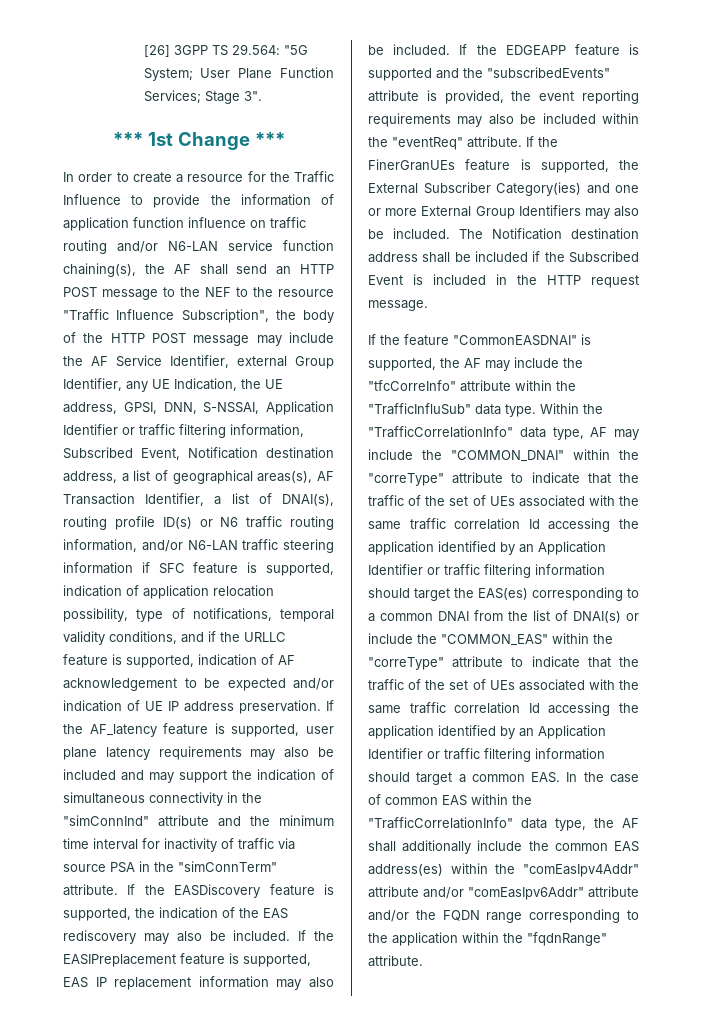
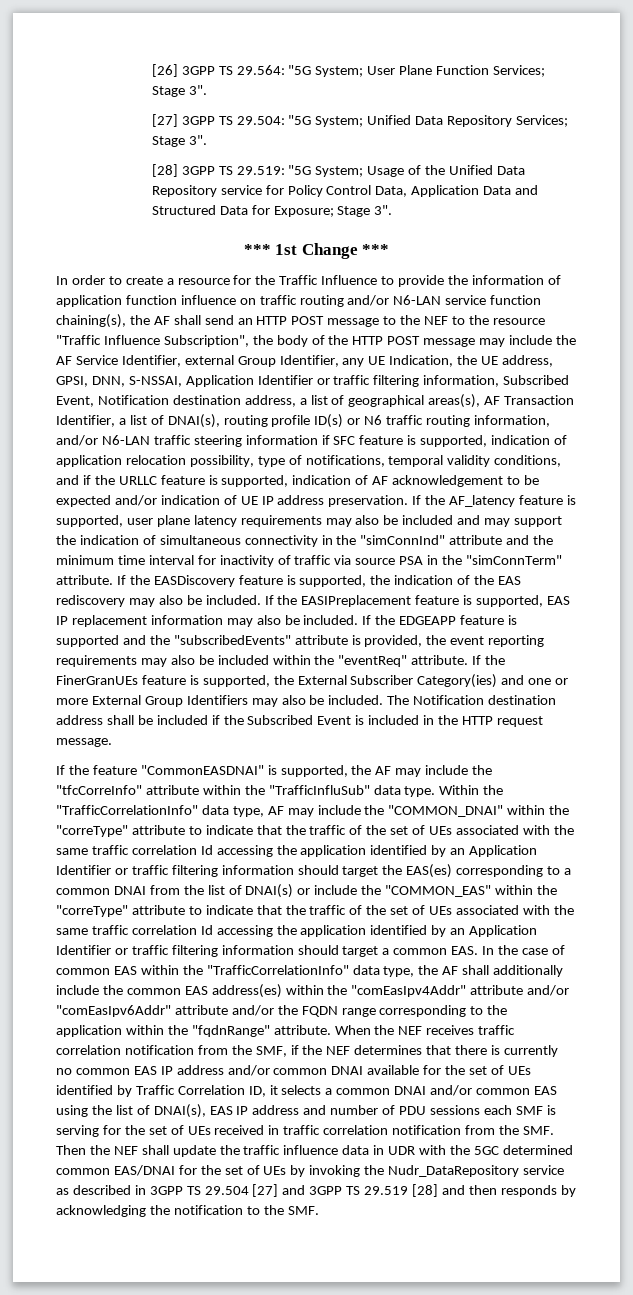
(262, 96) none -> [151,114,569,127] [151,135,207,147] [151,164,525,177] [151,185,539,197] [151,205,393,217] // [27] 3GPP TS 29.504: "5G System; Unified Data Repository Services; Stage 3". // [28] 3GPP TS 29.519: "5G System; Usage of the Unified Data Repository service for Policy Control Data, Application Data and Structured Data for Exposure; Stage 3".
(423, 961) none -> [334,1025,516,1035] [56,1045,558,1057] [56,1065,531,1076] [56,1085,557,1097] [56,1104,556,1118] [56,1125,554,1137] [56,1145,573,1157] [56,1165,565,1177] [56,1184,576,1197] [56,1205,319,1217] When the NEF receives traffic correlation notification from the SMF, if the NEF determines that there is currently no common EAS IP address and/or common DNAI available for the set of UEs identified by Traffic Correlation ID, it selects a common DNAI and/or common EAS using the list of DNAI(s), EAS IP address and number of PDU sessions each SMF is serving for the set of UEs received in traffic correlation notification from the SMF. Then the NEF shall update the traffic influence data in UDR with the 5GC determined common EAS/DNAI for the set of UEs by invoking the Nudr_DataRepository service as described in 3GPP TS 29.504 [27] and 3GPP TS 29.519 [28] and then responds by acknowledging the notification to the SMF.

